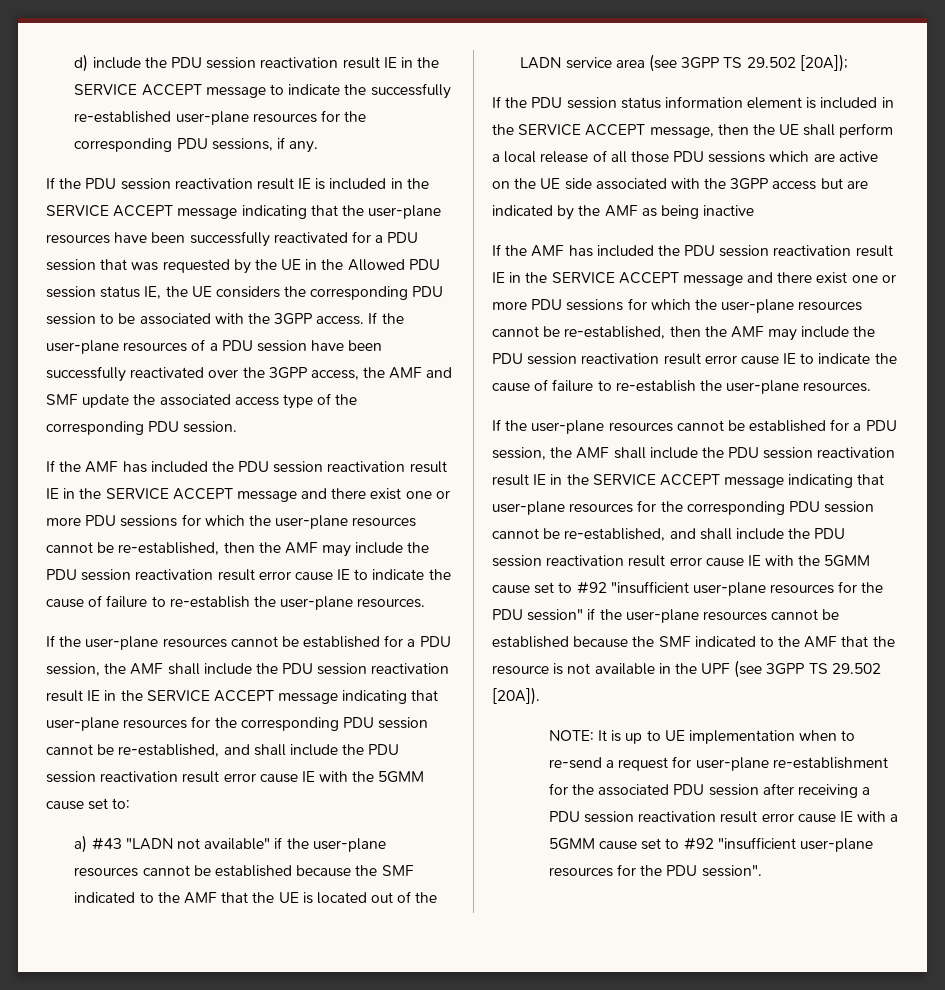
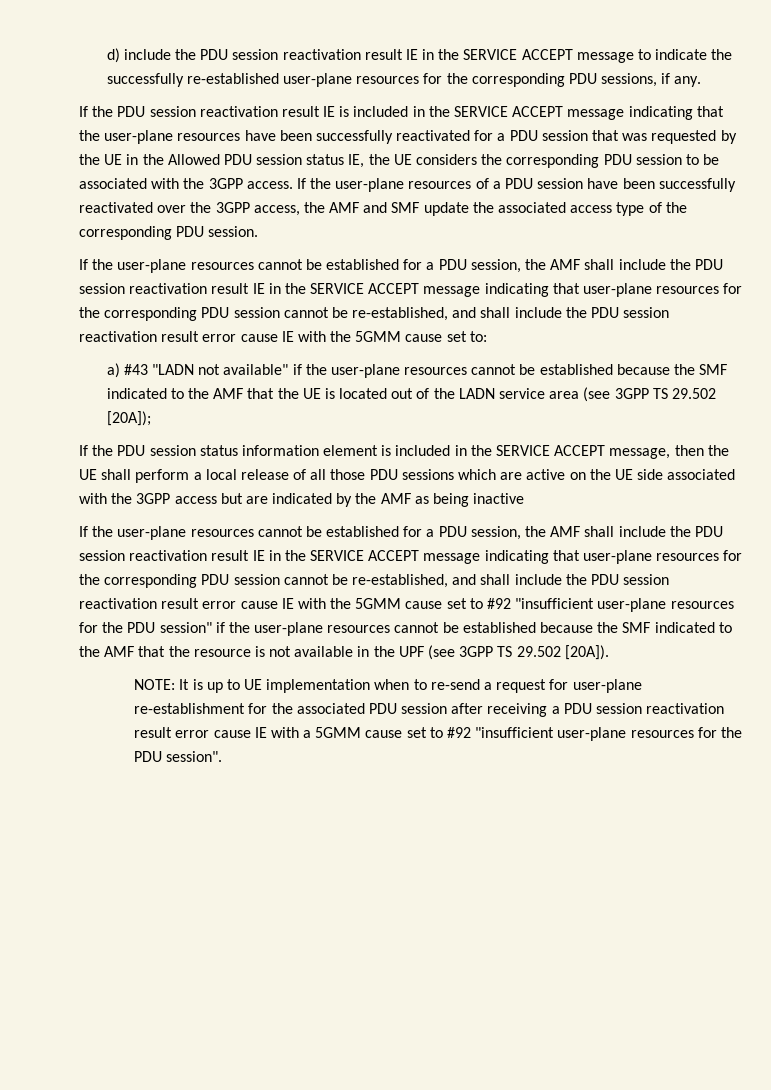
[46,460,447,473] [46,488,450,502] [46,514,417,529] [46,542,430,557] [46,569,451,581] [46,595,426,610] // If the AMF has included the PDU session reactivation result IE in the SERVICE ACCEPT message and there exist one or more PDU sessions for which the user-plane resources cannot be re-established, then the AMF may include the PDU session reactivation result error cause IE to indicate the cause of failure to re-establish the user-plane resources. -> (259, 231) none
[492,244,893,257] [492,272,896,286] [492,298,863,313] [492,326,876,341] [492,353,897,365] [492,379,872,394] // If the AMF has included the PDU session reactivation result IE in the SERVICE ACCEPT message and there exist one or more PDU sessions for which the user-plane resources cannot be re-established, then the AMF may include the PDU session reactivation result error cause IE to indicate the cause of failure to re-establish the user-plane resources. -> (525, 498) none

